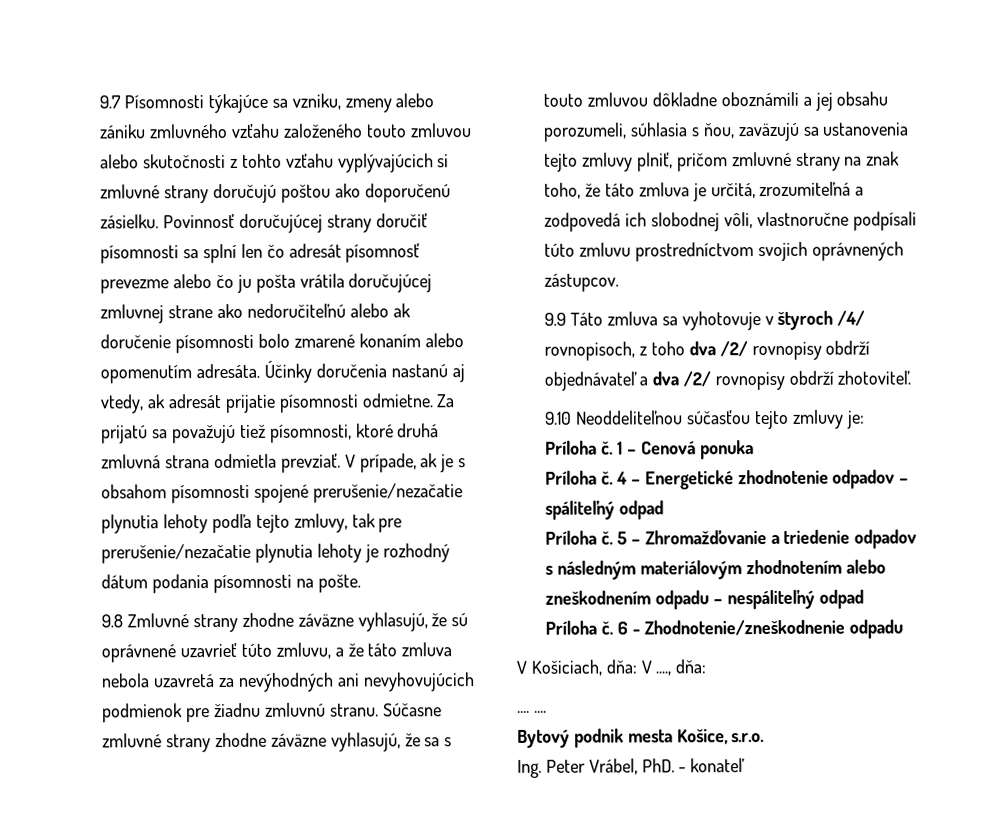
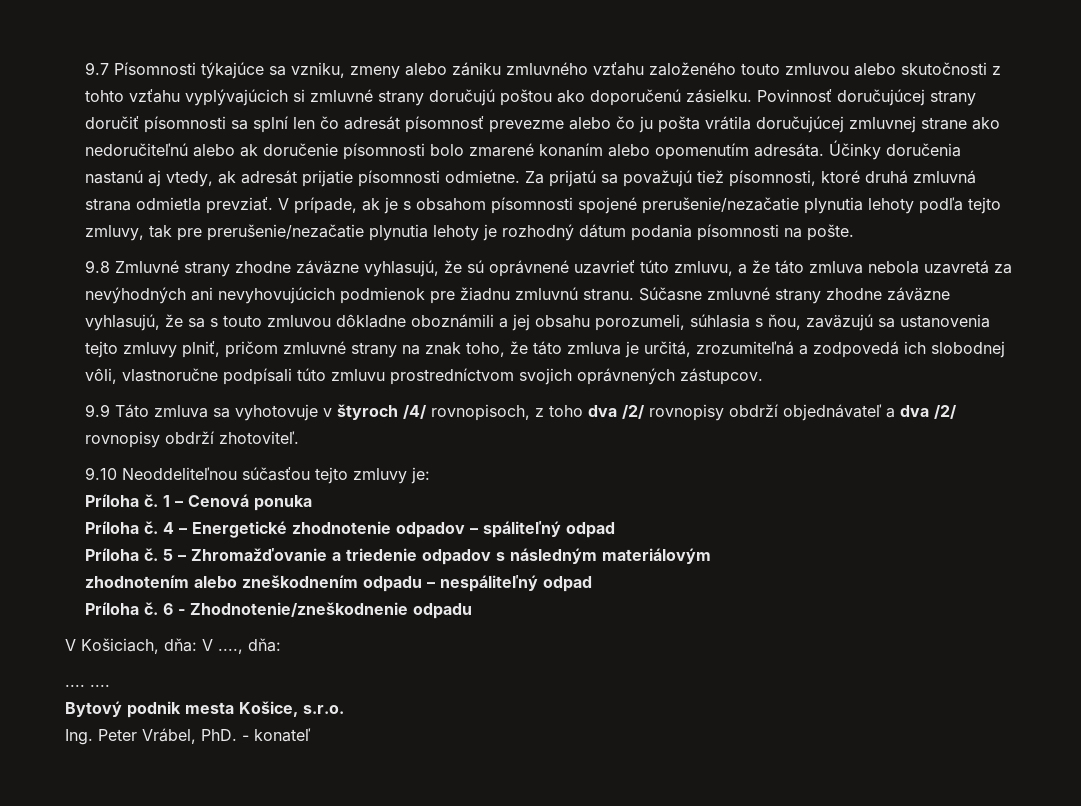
(743, 570) none -> (711, 556) //

